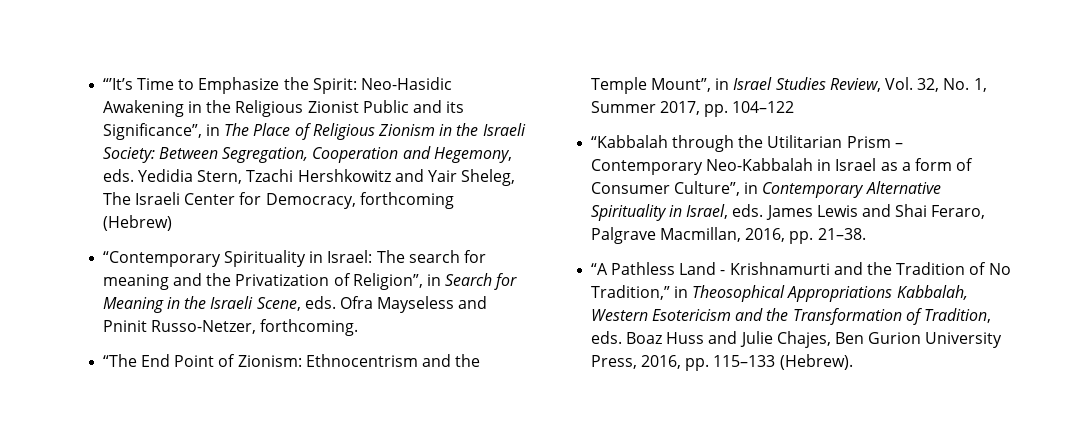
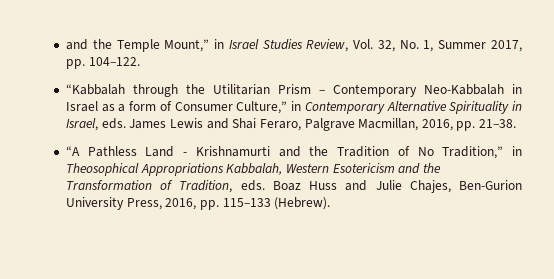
[102,77,452,94] [102,100,465,117] [102,123,526,140] [102,146,512,163] [102,169,516,186] [102,192,454,209] [102,215,172,231] [102,250,486,267] [102,273,518,290] [102,296,488,313] [102,319,359,336] [102,354,418,367] “’It’s Time to Emphasize the Spirit: Neo-Hasidic Awakening in the Religious Zionist Public and its Significance”, in The Place of Religious Zionism in the Israeli Society: Between Segregation, Cooperation and Hegemony, eds. Yedidia Stern, Tzachi Hershkowitz and Yair Sheleg, The Israeli Center for Democracy, forthcoming (Hebrew) // “Contemporary Spirituality in Israel: The search for meaning and the Privatization of Religion”, in Search for Meaning in the Israeli Scene, eds. Ofra Mayseless and Pninit Russo-Netzer, forthcoming. // “The End Point of Zionism: Ethnocentrism -> (65, 44) none
[651,78,712,92] Mount”, -> [164,39,210,52] Mount,”
[732,101,795,113] 104–122 -> [88,57,140,66] 104–122.
[674,181,741,196] Culture”, -> [236,101,288,114] Culture,”
[834,332,922,344] Ben Gurion -> [459,180,523,190] Ben-Gurion

